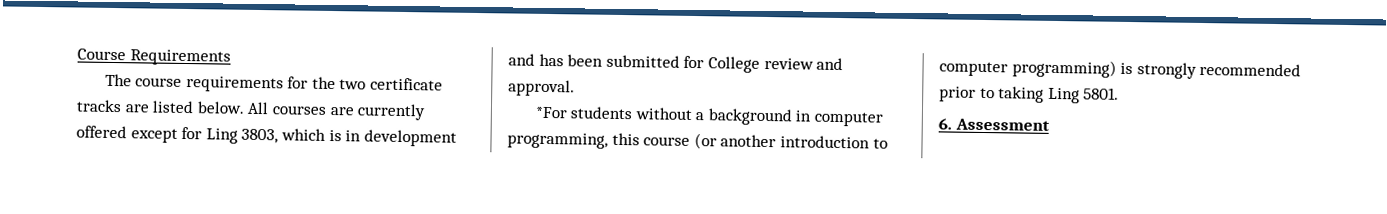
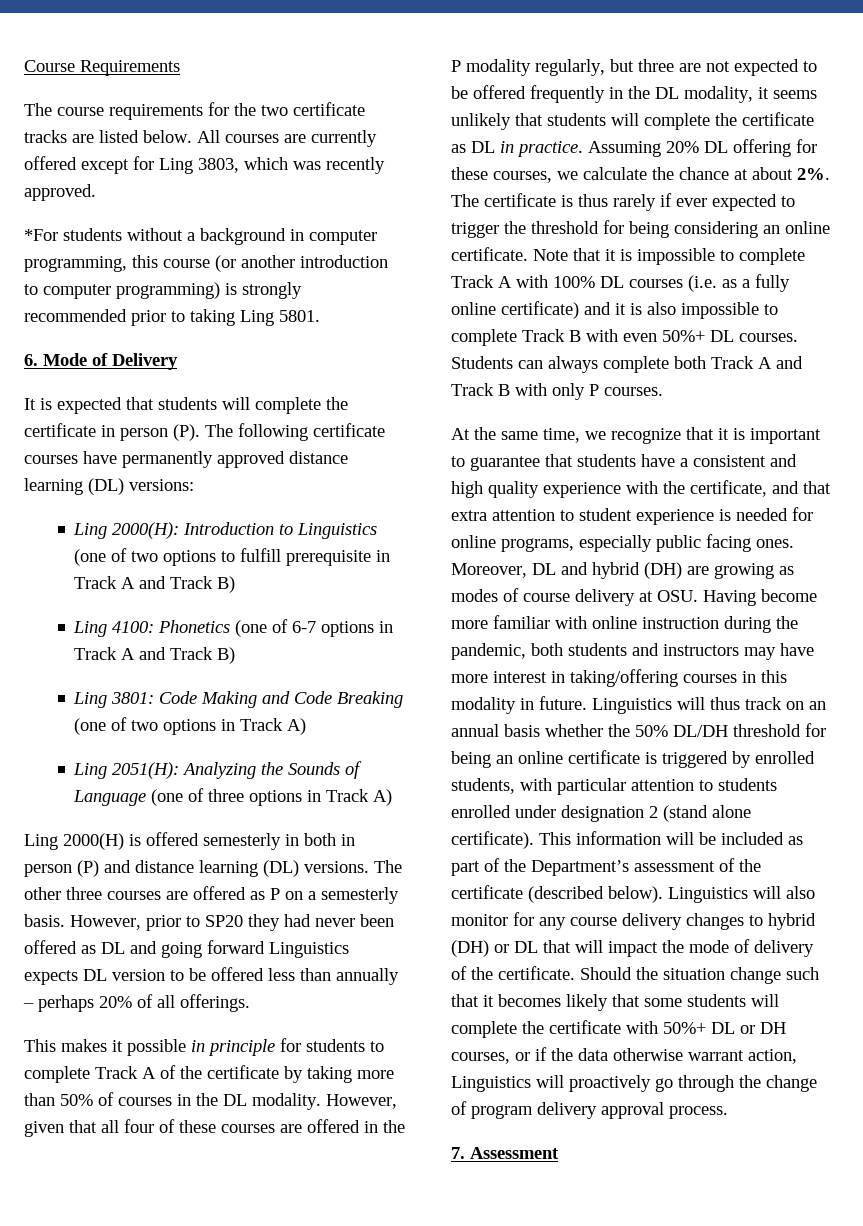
[328,129,457,147] [508,53,844,73] [508,79,575,97] is in development and has been submitted for College review and approval. -> [293,157,385,174] [24,184,96,201] was recently approved.
(952, 124) none -> [43,353,178,370] [24,397,348,414] [24,423,385,441] [24,451,348,468] [24,478,194,495] [73,522,378,539] [74,548,391,566] [74,576,236,593] [73,619,394,637] [74,647,236,664] [73,691,404,708] [74,717,307,735] [73,761,363,779] [73,788,393,806] [24,832,355,850] [24,860,402,877] [24,886,399,904] [24,914,394,931] [24,940,349,958] [24,967,399,985] [23,994,250,1012] [24,1038,384,1056] [24,1065,394,1083] [24,1092,397,1110] [24,1119,405,1137] [451,59,817,76] [451,85,817,103] [451,112,814,130] [451,139,817,157] [451,167,830,183] [451,193,795,211] [451,220,830,238] [451,247,805,265] [451,274,790,292] [451,301,778,319] [451,329,798,346] [451,356,803,373] [451,383,663,400] [451,427,821,444] [451,454,797,471] [451,480,831,498] [451,507,813,525] [451,534,794,552] [451,562,794,579] [451,588,817,606] [451,615,798,633] [451,643,814,660] [451,669,787,687] [451,696,826,714] [451,723,826,737] [451,750,815,768] [451,778,777,795] [451,805,751,822] [451,831,803,849] [451,858,761,876] [451,885,815,903] [451,912,816,930] [451,939,814,957] [451,966,819,984] [451,994,779,1011] [451,1020,786,1038] [451,1047,797,1064] [451,1075,817,1092] [451,1101,728,1119] [451,1147,465,1159] Mode of Delivery // It is expected that students will complete the certificate in person (P). The following certificate courses have permanently approved distance learning (DL) versions: // Ling 2000(H): Introduction to Linguistics (one of two options to fulfill prerequisite in Track A and Track B) // Ling 4100: Phonetics (one of 6-7 options in Track A and Track B) // Ling 3801: Code Making and Code Breaking (one of two options in Track A) // Ling 2051(H): Analyzing the Sounds of Language (one of three options in Track A) // Ling 2000(H) is offered semesterly in both in person (P) and distance learning (DL) versions. The other three courses are offered as P on a semesterly basis. However, prior to SP20 they had never been offered as DL and going forward Linguistics expects DL version to be offered less than annually – perhaps 20% of all offerings. // This makes it possible in principle for students to complete Track A of the certificate by taking more than 50% of courses in the DL modality. However, given that all four of these courses are offered in the P modality regularly, but three are not expected to be offered frequently in the DL modality, it seems unlikely that students will complete the certificate as DL in practice. Assuming 20% DL offering for these courses, we calculate the chance at about 2%. The certificate is thus rarely if ever expected to trigger the threshold for being considering an online certificate. Note that it is impossible to complete Track A with 100% DL courses (i.e. as a fully online certificate) and it is also impossible to complete Track B with even 50%+ DL courses. Students can always complete both Track A and Track B with only P courses. // At the same time, we recognize that it is important to guarantee that students have a consistent and high quality experience with the certificate, and that extra attention to student experience is needed for online programs, especially public facing ones. Moreover, DL and hybrid (DH) are growing as modes of course delivery at OSU. Having become more familiar with online instruction during the pandemic, both students and instructors may have more interest in taking/offering courses in this modality in future. Linguistics will thus track on an annual basis whether the 50% DL/DH threshold for being an online certificate is triggered by enrolled students, with particular attention to students enrolled under designation 2 (stand alone certificate). This information will be included as part of the Department’s assessment of the certificate (described below). Linguistics will also monitor for any course delivery changes to hybrid (DH) or DL that will impact the mode of delivery of the certificate. Should the situation change such that it becomes likely that some students will complete the certificate with 50%+ DL or DH courses, or if the data otherwise warrant action, Linguistics will proactively go through the change of program delivery approval process. // 7.

